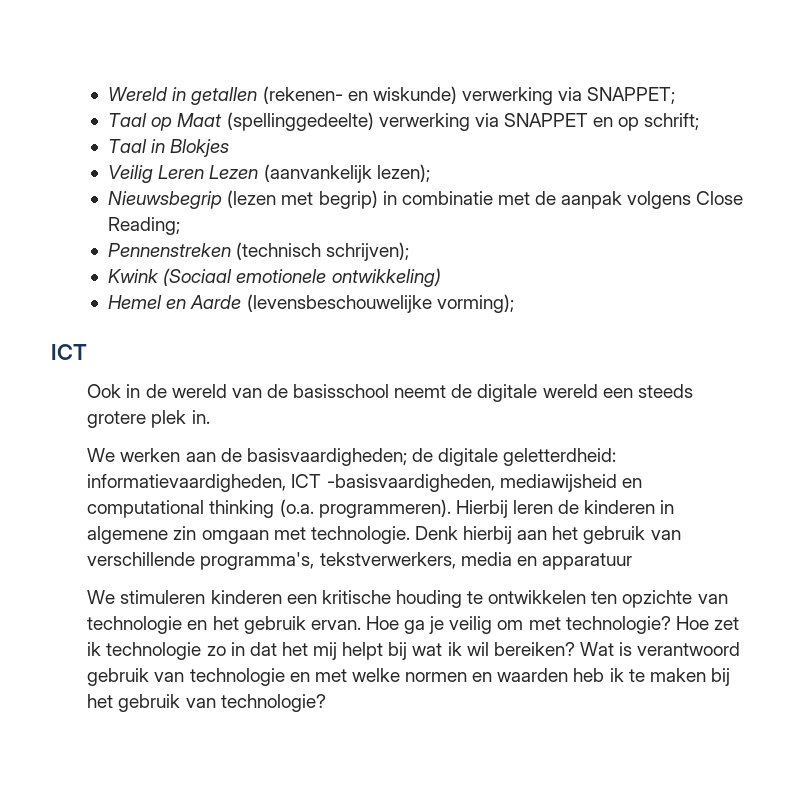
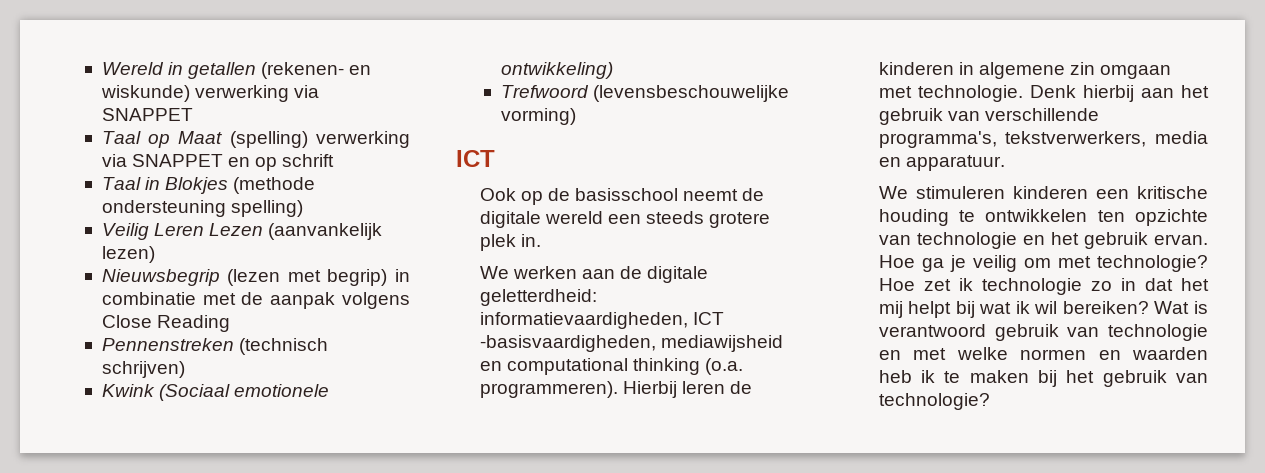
[587,87,676,104] SNAPPET; -> [101,108,193,121] SNAPPET
[226,112,374,131] (spellinggedeelte) -> [229,131,308,148] (spelling)
[644,113,700,130] schrift; -> [282,154,335,167] schrift
(230, 148) none -> [233,177,316,194] [101,200,303,217] (methode ondersteuning spelling)
[376,164,430,182] lezen); -> [101,246,155,263] lezen)
[108,217,181,235] Reading; -> [156,315,230,332] Reading
[326,242,410,261] schrijven); -> [101,361,185,378] schrijven)
[108,294,514,313] [51,344,87,360] [87,384,262,398] Hemel en Aarde (levensbeschouwelijke vorming); // ICT // Ook in de wereld van -> [500,85,789,102] [500,108,576,125] [456,150,495,167] [479,188,543,205] Trefwoord (levensbeschouwelijke vorming) // ICT // Ook op
[246,448,433,466] basisvaardigheden; de -> (643, 272) none
[541,553,632,570] apparatuur -> [905,155,1005,171] apparatuur.

